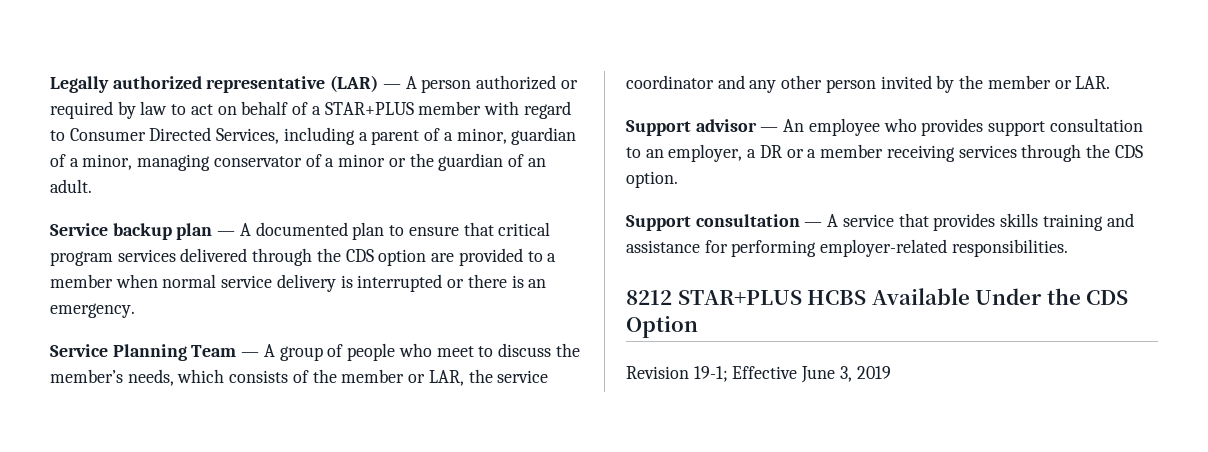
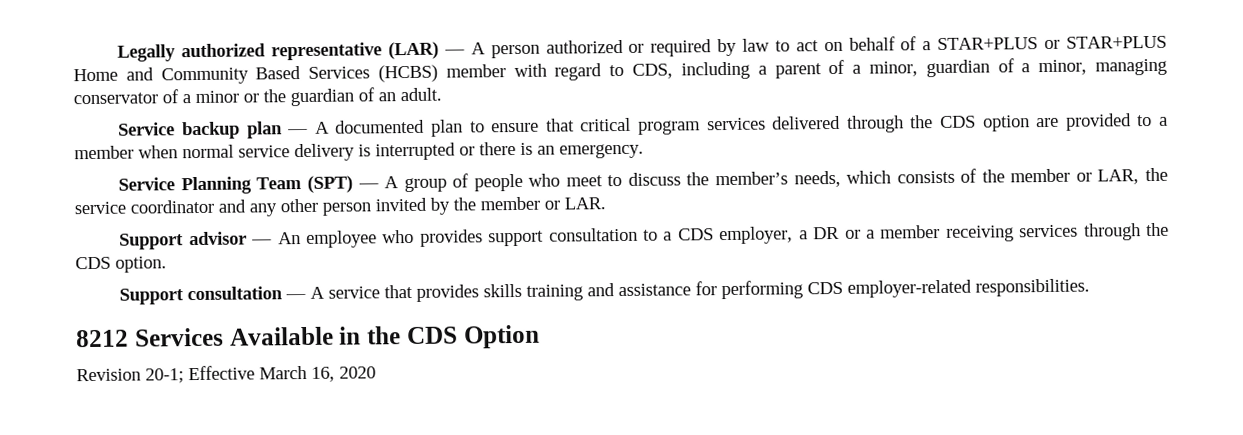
(414, 108) none -> [1044,35,1167,50] [73,64,439,85] or STAR+PLUS Home and Community Based Services (HCBS)
[69,127,280,144] Consumer Directed Services, -> [632,63,674,79] CDS,
(237, 351) none -> [306,175,353,193] (SPT)
[645,149,664,158] an -> [663,228,714,241] a CDS
(817, 248) none -> [807,281,844,295] CDS
[677,288,1043,305] STAR+PLUS HCBS Available Under -> [134,326,362,347] Services Available in
[693,366,891,383] 19-1; Effective June 3, 2019 -> [145,365,376,384] 20-1; Effective March 16, 2020

